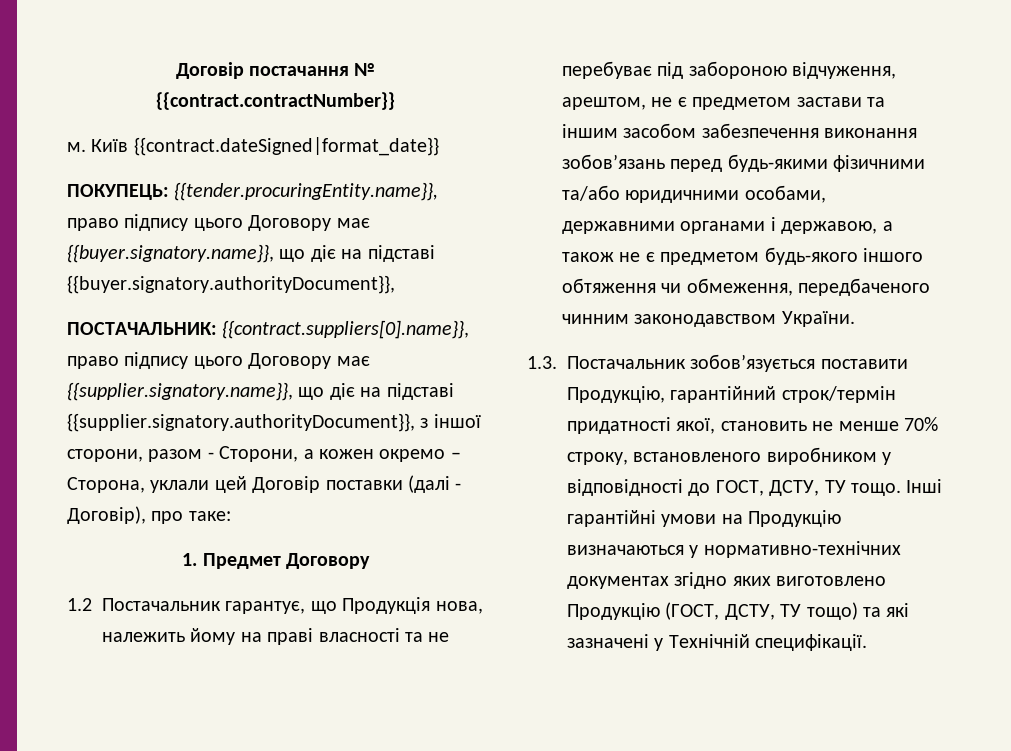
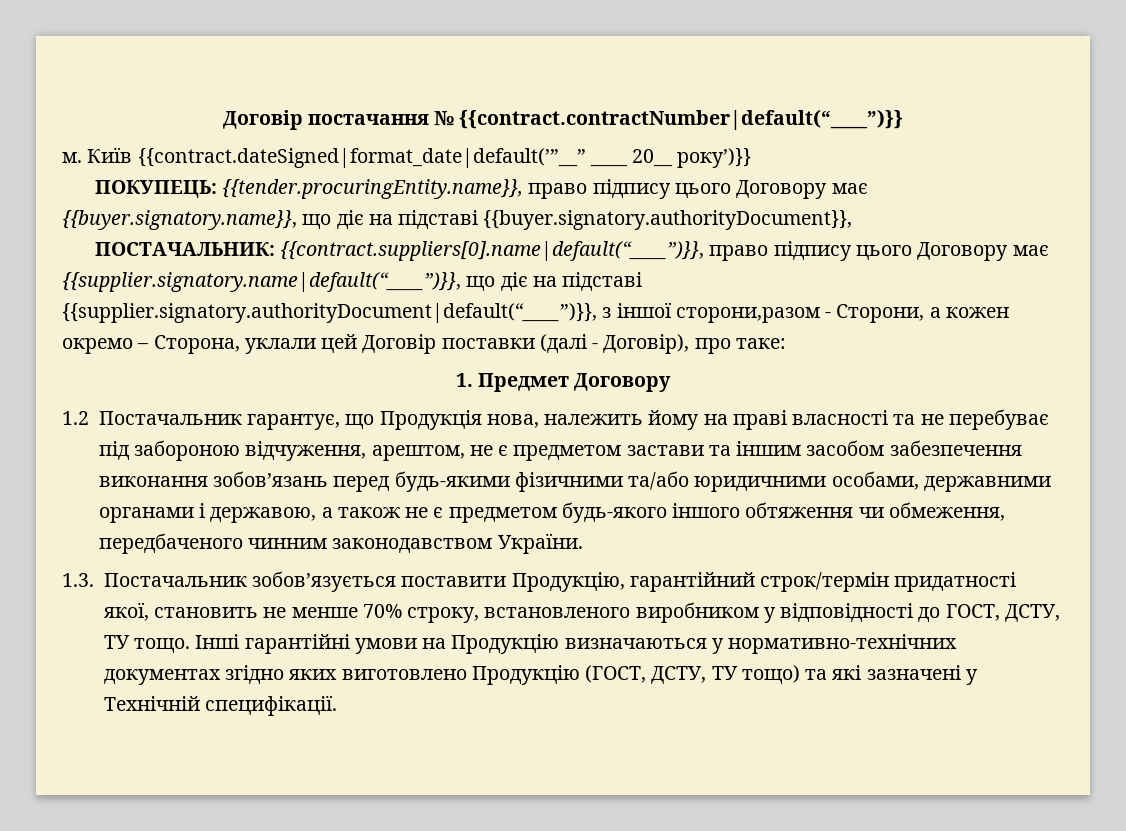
[156,92,395,110] {{contract.contractNumber}} -> [459,109,904,130] {{contract.contractNumber|default(“____”)}}
[133,137,439,156] {{contract.dateSigned|format_date}} -> [137,148,752,168] {{contract.dateSigned|format_date|default(’”__” ____ 20__ року’)}}
[222,320,470,339] [67,352,370,369] [67,382,454,401] [67,413,415,432] {{contract.suppliers[0].name}}, право підпису цього Договору має {{supplier.signatory.name}}, що діє на підставі {{supplier.signatory.authorityDocument}}, -> [280,241,1049,261] [62,272,643,292] [62,303,597,323] {{contract.suppliers[0].name|default(“____”)}}, право підпису цього Договору має {{supplier.signatory.name|default(“____”)}}, що діє на підставі {{supplier.signatory.authorityDocument|default(“____”)}},
[67,449,203,462] сторони, разом -> [675,307,820,323] сторони,разом

